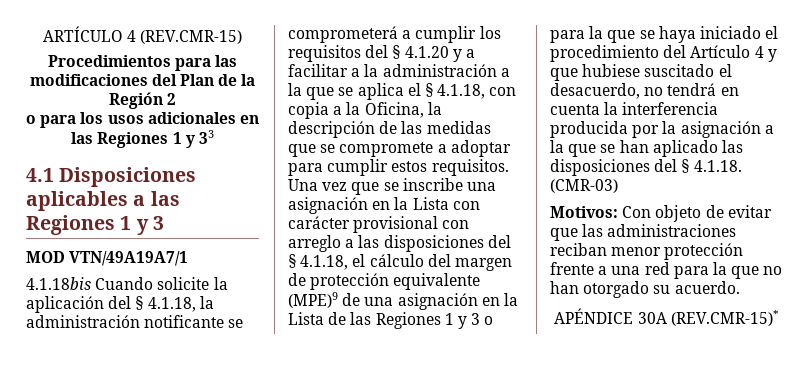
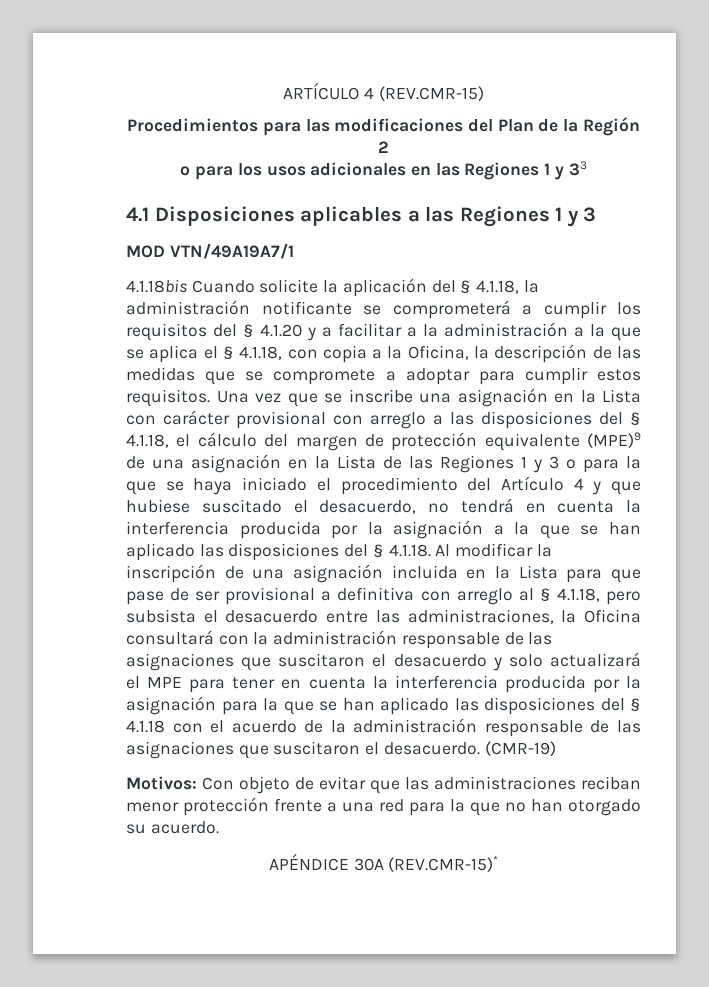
[550,179,618,193] (CMR-03) -> [435,543,552,557] [126,564,642,583] [126,587,641,605] [126,609,641,624] [126,630,553,649] [126,652,642,671] [126,675,642,693] [126,696,641,715] [126,718,641,737] [126,741,556,759] Al modificar la inscripción de una asignación incluida en la Lista para que pase de ser provisional a definitiva con arreglo al § 4.1.18, pero subsista el desacuerdo entre las administraciones, la Oficina consultará con la administración responsable de las asignaciones que suscitaron el desacuerdo y solo actualizará el MPE para tener en cuenta la interferencia producida por la asignación para la que se han aplicado las disposiciones del § 4.1.18 con el acuerdo de la administración responsable de las asignaciones que suscitaron el desacuerdo. (CMR-19)

